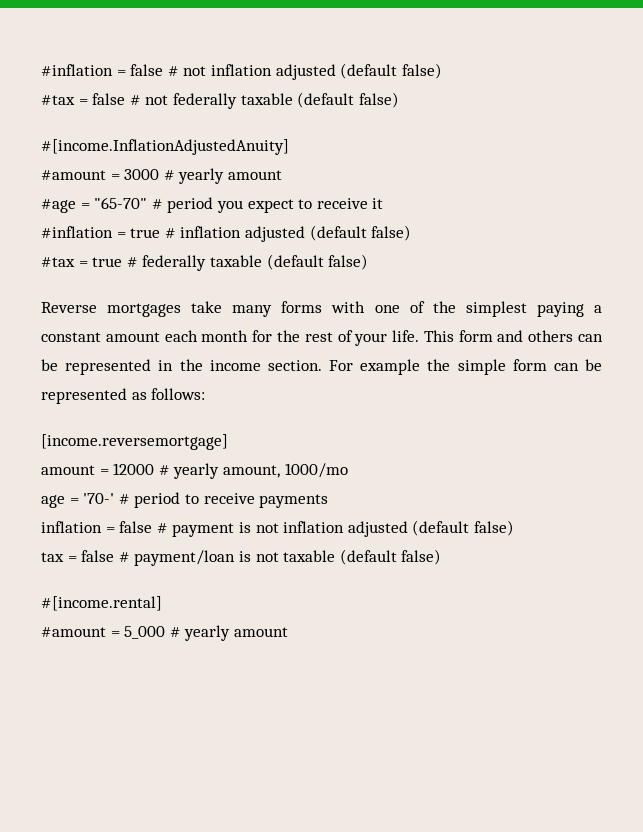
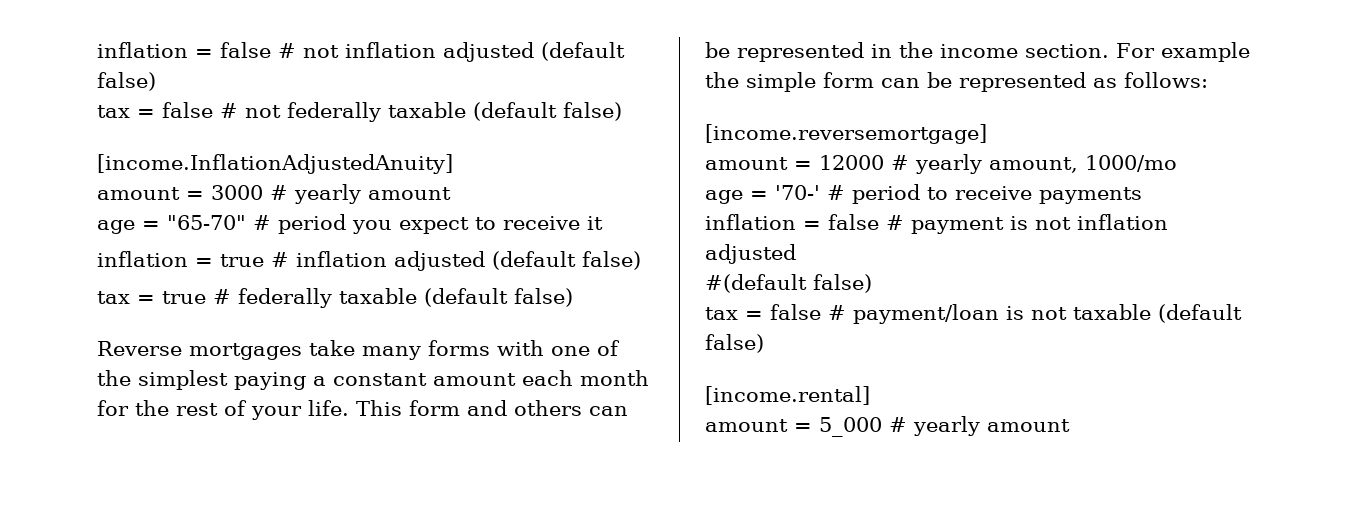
[41,64,113,76] #inflation -> [97,42,188,58] inflation
[41,95,75,105] #tax -> [97,105,130,118] tax
[41,139,289,155] [41,170,106,180] #[income.InflationAdjustedAnuity] // #amount -> [97,154,453,174] [97,187,180,200] [income.InflationAdjustedAnuity] // amount
[41,199,76,213] #age -> [97,220,135,234] age
[41,226,113,238] #inflation -> [97,251,188,267] inflation
[41,257,75,267] #tax -> [97,291,130,304] tax
[412,520,470,536] (default -> [705,274,807,293] // #(default
[41,596,162,611] [41,627,106,637] #[income.rental] // #amount -> [705,386,870,405] [705,419,788,432] [income.rental] // amount

